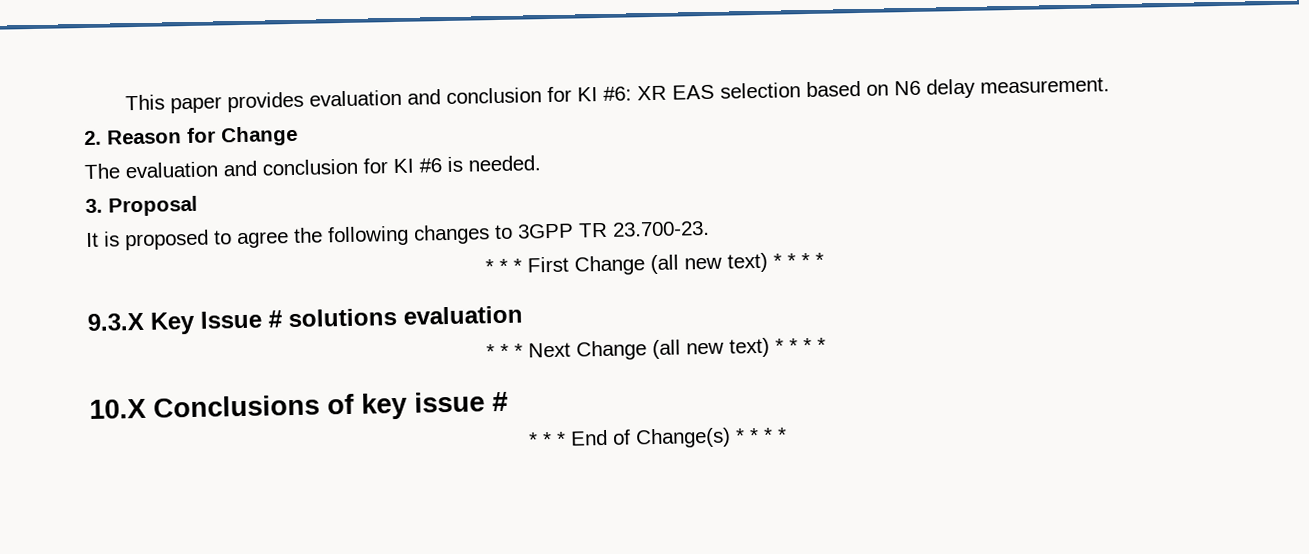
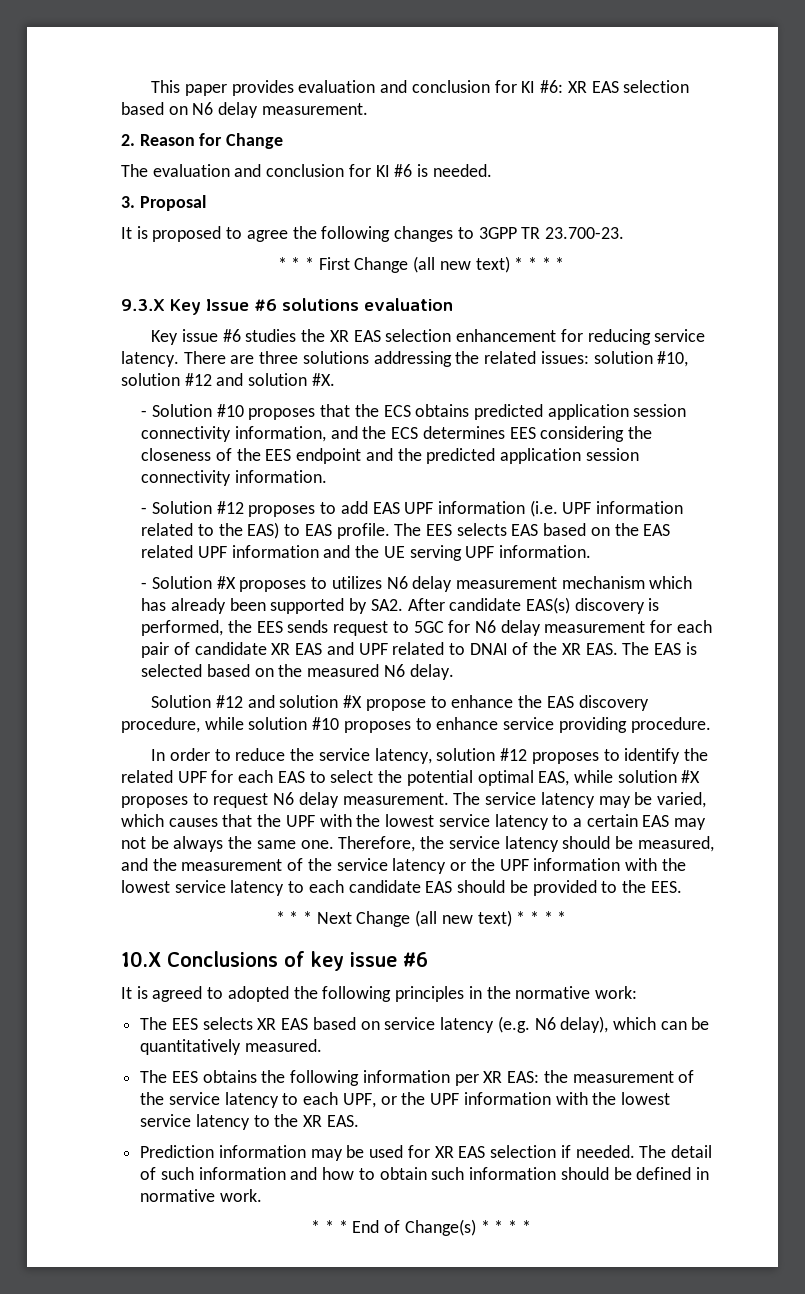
[268,310,282,328] # -> [254,299,277,311] #6
(523, 315) none -> [151,329,706,345] [121,351,689,367] [121,373,335,386] [141,404,687,420] [141,426,652,442] [141,448,639,464] [141,470,327,486] [141,500,684,517] [141,522,671,539] [141,545,591,561] [141,576,693,592] [141,597,660,614] [141,620,712,636] [141,642,697,658] [141,664,454,680] [151,695,649,711] [121,717,711,733] [151,748,708,764] [121,770,701,786] [121,792,706,808] [121,814,707,830] [121,836,714,852] [121,858,686,874] [121,880,682,896] // Key issue #6 studies the XR EAS selection enhancement for reducing service latency. There are three solutions addressing the related issues: solution #10, solution #12 and solution #X. // - Solution #10 proposes that the ECS obtains predicted application session connectivity information, and the ECS determines EES considering the closeness of the EES endpoint and the predicted application session connectivity information. // - Solution #12 proposes to add EAS UPF information (i.e. UPF information related to the EAS) to EAS profile. The EES selects EAS based on the EAS related UPF information and the UE serving UPF information. // - Solution #X proposes to utilizes N6 delay measurement mechanism which has already been supported by SA2. After candidate EAS(s) discovery is performed, the EES sends request to 5GC for N6 delay measurement for each pair of candidate XR EAS and UPF related to DNAI of the XR EAS. The EAS is selected based on the measured N6 delay. // Solution #12 and solution #X propose to enhance the EAS discovery procedure, while solution #10 proposes to enhance service providing procedure. // In order to reduce the service latency, solution #12 proposes to identify the related UPF for each EAS to select the potential optimal EAS, while solution #X proposes to request N6 delay measurement. The service latency may be varied, which causes that the UPF with the lowest service latency to a certain EAS may not be always the same one. Therefore, the service latency should be measured, and the measurement of the service latency or the UPF information with the lowest service latency to each candidate EAS should be provided to the EES.
[492,391,508,412] # -> [403,952,428,967] [121,986,637,1002] [140,1016,710,1033] [140,1039,322,1055] [140,1070,695,1086] [140,1092,670,1108] [140,1114,359,1130] [140,1145,712,1161] [140,1167,709,1180] [140,1189,262,1202] #6 // It is agreed to adopted the following principles in the normative work: // The EES selects XR EAS based on service latency (e.g. N6 delay), which can be quantitatively measured. // The EES obtains the following information per XR EAS: the measurement of the service latency to each UPF, or the UPF information with the lowest service latency to the XR EAS. // Prediction information may be used for XR EAS selection if needed. The detail of such information and how to obtain such information should be defined in normative work.

